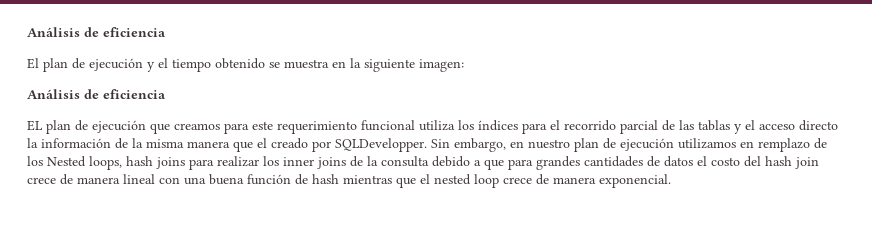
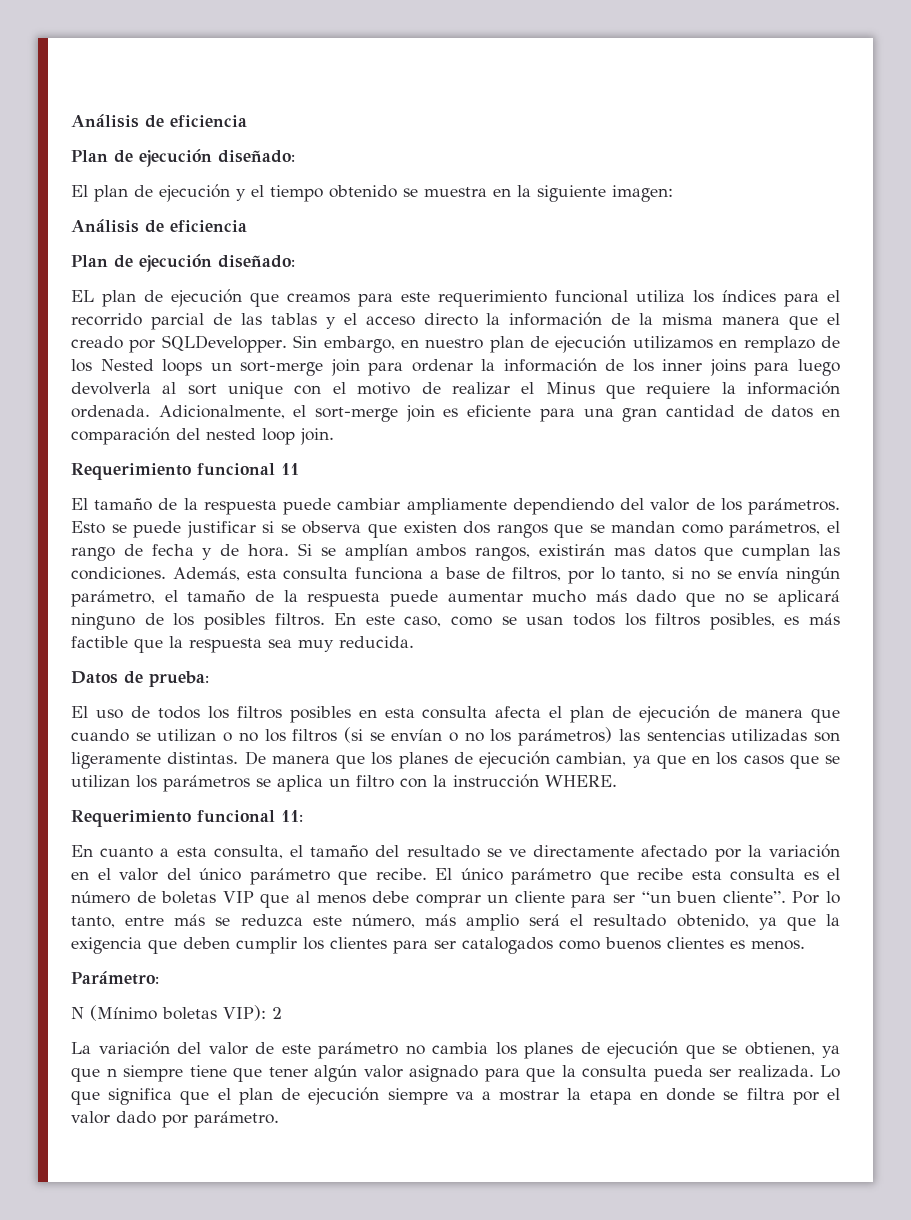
[27,27,166,37] Análisis de eficiencia -> [71,114,247,128] [71,149,295,167] Análisis de eficiencia // Plan de ejecución diseñado:
(166, 94) none -> [71,254,295,272] // Plan de ejecución diseñado:
[89,156,819,170] [27,174,671,188] loops, hash joins para realizar los inner joins de la consulta debido a que para grandes cantidades de datos el costo del hash join crece de manera lineal con una buena función de hash mientras que el nested loop crece de manera exponencial. -> [162,358,840,376] [71,381,840,399] [71,405,841,422] [71,427,334,445] [71,463,299,480] [71,498,841,515] [71,521,840,538] [71,543,840,561] [71,567,840,584] [71,590,840,607] [71,613,840,630] [71,636,414,653] [71,671,209,687] [71,705,841,723] [71,727,840,746] [71,751,840,769] [71,774,617,792] [71,810,303,827] [71,844,841,862] [71,868,840,885] [71,891,841,908] [71,914,840,931] [71,937,805,954] [71,971,159,985] [71,1005,282,1021] [71,1041,840,1059] [71,1065,840,1082] [71,1087,840,1105] [71,1111,279,1128] loops un sort-merge join para ordenar la información de los inner joins para luego devolverla al sort unique con el motivo de realizar el Minus que requiere la información ordenada. Adicionalmente, el sort-merge join es eficiente para una gran cantidad de datos en comparación del nested loop join. // Requerimiento funcional 11 // El tamaño de la respuesta puede cambiar ampliamente dependiendo del valor de los parámetros. Esto se puede justificar si se observa que existen dos rangos que se mandan como parámetros, el rango de fecha y de hora. Si se amplían ambos rangos, existirán mas datos que cumplan las condiciones. Además, esta consulta funciona a base de filtros, por lo tanto, si no se envía ningún parámetro, el tamaño de la respuesta puede aumentar mucho más dado que no se aplicará ninguno de los posibles filtros. En este caso, como se usan todos los filtros posibles, es más factible que la respuesta sea muy reducida. // Datos de prueba: // El uso de todos los filtros posibles en esta consulta afecta el plan de ejecución de manera que cuando se utilizan o no los filtros (si se envían o no los parámetros) las sentencias utilizadas son ligeramente distintas. De manera que los planes de ejecución cambian, ya que en los casos que se utilizan los parámetros se aplica un filtro con la instrucción WHERE. // Requerimiento funcional 11: // En cuanto a esta consulta, el tamaño del resultado se ve directamente afectado por la variación en el valor del único parámetro que recibe. El único parámetro que recibe esta consulta es el número de boletas VIP que al menos debe comprar un cliente para ser “un buen cliente”. Por lo tanto, entre más se reduzca este número, más amplio será el resultado obtenido, ya que la exigencia que deben cumplir los clientes para ser catalogados como buenos clientes es menos. // Parámetro: // N (Mínimo boletas VIP): 2 // La variación del valor de este parámetro no cambia los planes de ejecución que se obtienen, ya que n siempre tiene que tener algún valor asignado para que la consulta pueda ser realizada. Lo que significa que el plan de ejecución siempre va a mostrar la etapa en donde se filtra por el valor dado por parámetro.

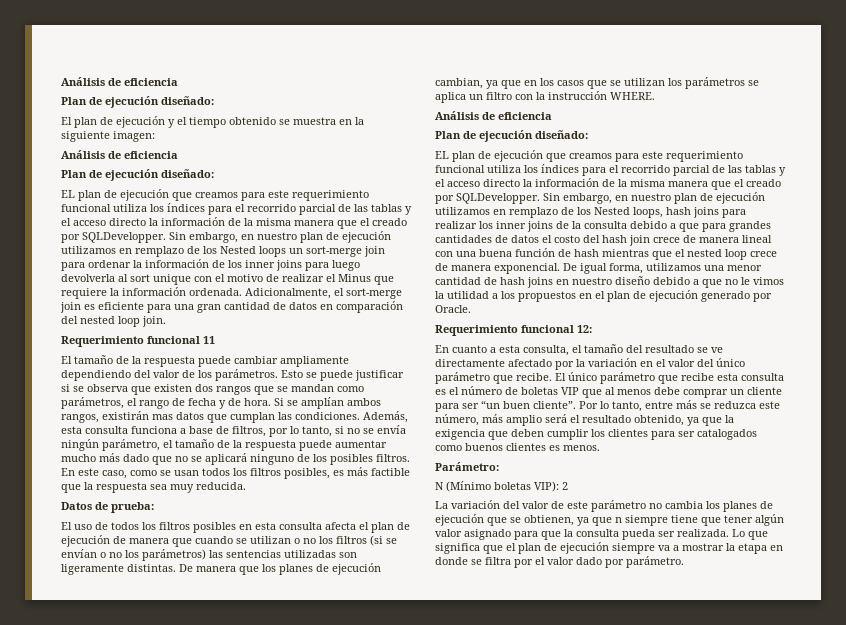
[71,810,303,827] // Requerimiento funcional 11: -> [435,111,552,120] [435,130,588,142] [435,150,743,162] [435,164,786,176] [435,178,781,190] [435,192,765,204] [435,207,746,218] [435,221,771,232] [435,235,772,246] [435,248,777,260] [435,263,762,274] [435,276,784,288] [435,290,772,302] [435,305,471,313] [435,325,592,336] // Análisis de eficiencia // Plan de ejecución diseñado: // EL plan de ejecución que creamos para este requerimiento funcional utiliza los índices para el recorrido parcial de las tablas y el acceso directo la información de la misma manera que el creado por SQLDevelopper. Sin embargo, en nuestro plan de ejecución utilizamos en remplazo de los Nested loops, hash joins para realizar los inner joins de la consulta debido a que para grandes cantidades de datos el costo del hash join crece de manera lineal con una buena función de hash mientras que el nested loop crece de manera exponencial. De igual forma, utilizamos una menor cantidad de hash joins en nuestro diseño debido a que no le vimos la utilidad a los propuestos en el plan de ejecución generado por Oracle. // Requerimiento funcional 12:

